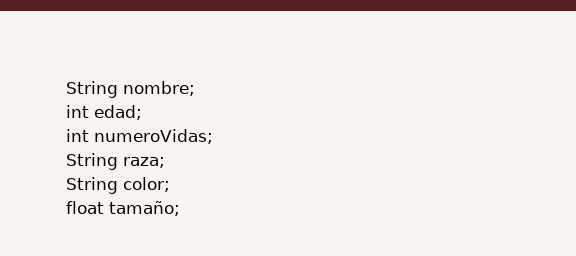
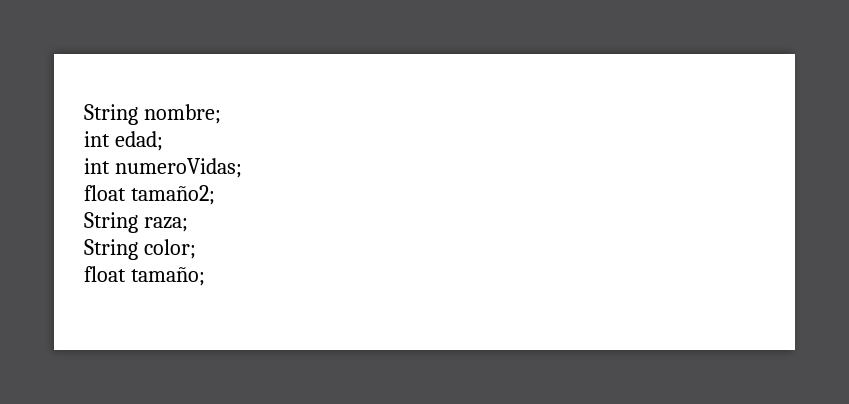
(213, 136) none -> [84,185,215,205] // float tamaño2;

